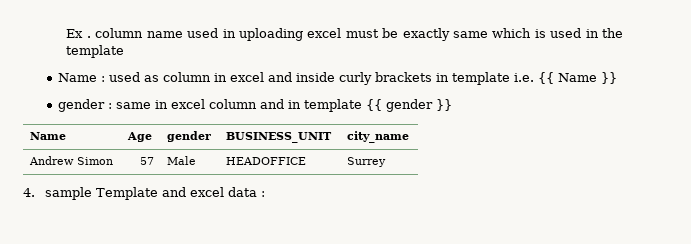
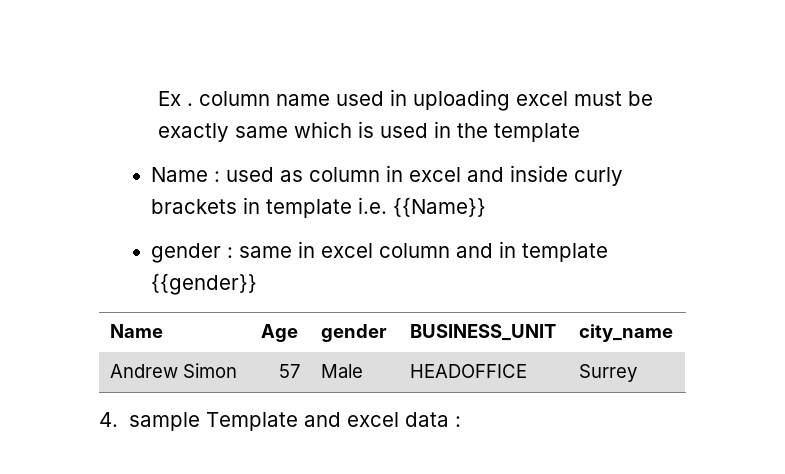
[538,72,618,84] {{ Name }} -> [393,197,487,217] {{Name}}
[366,99,453,112] {{ gender }} -> [151,273,258,295] {{gender}}

